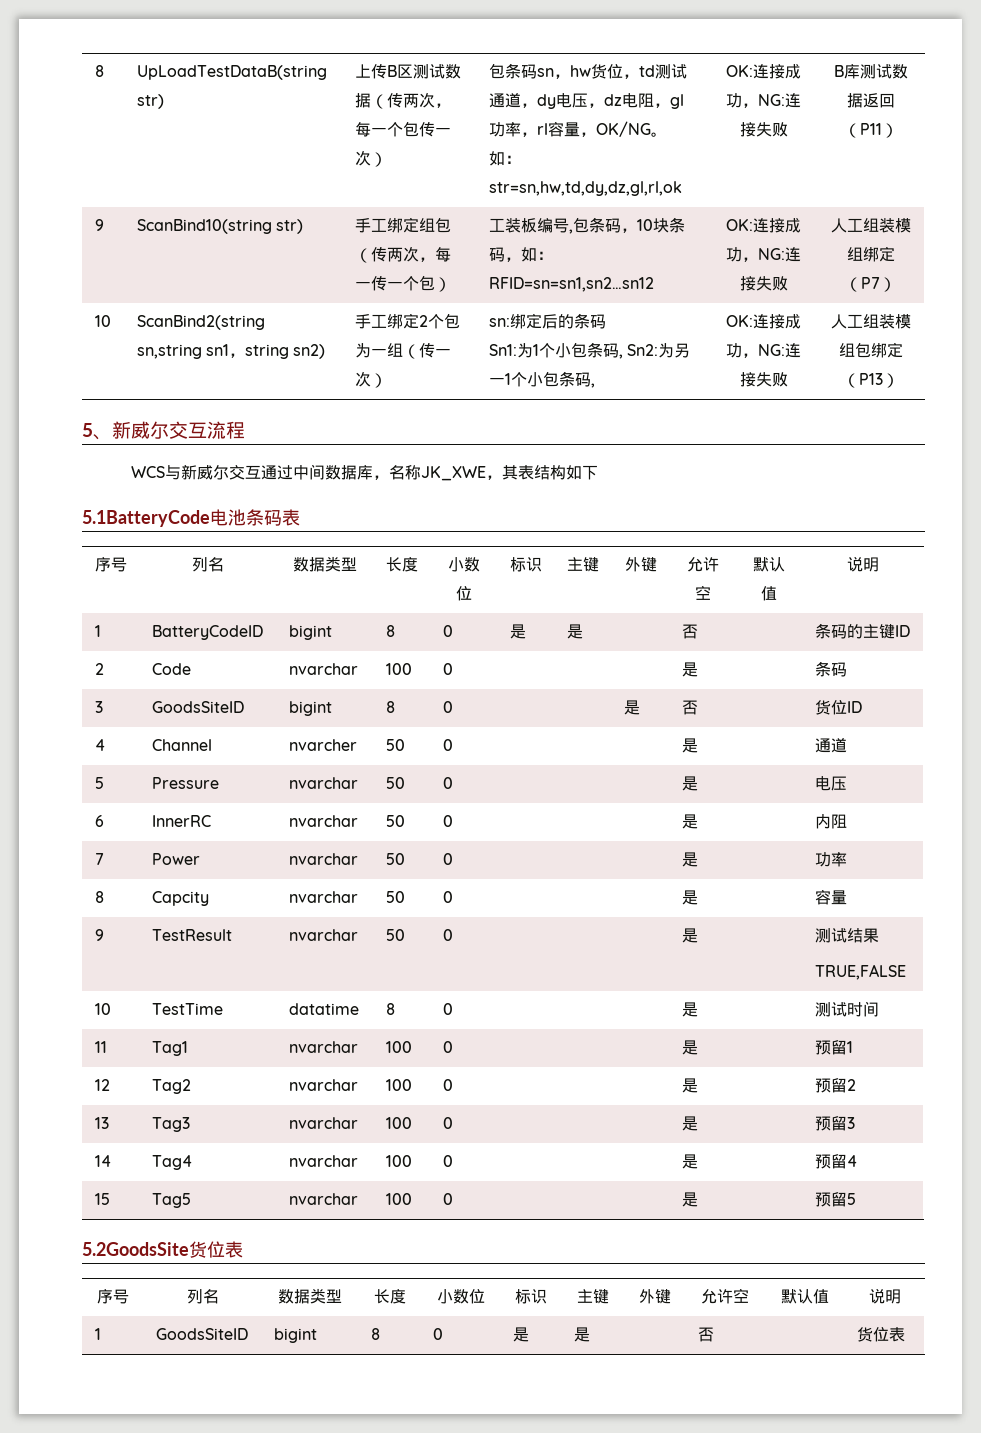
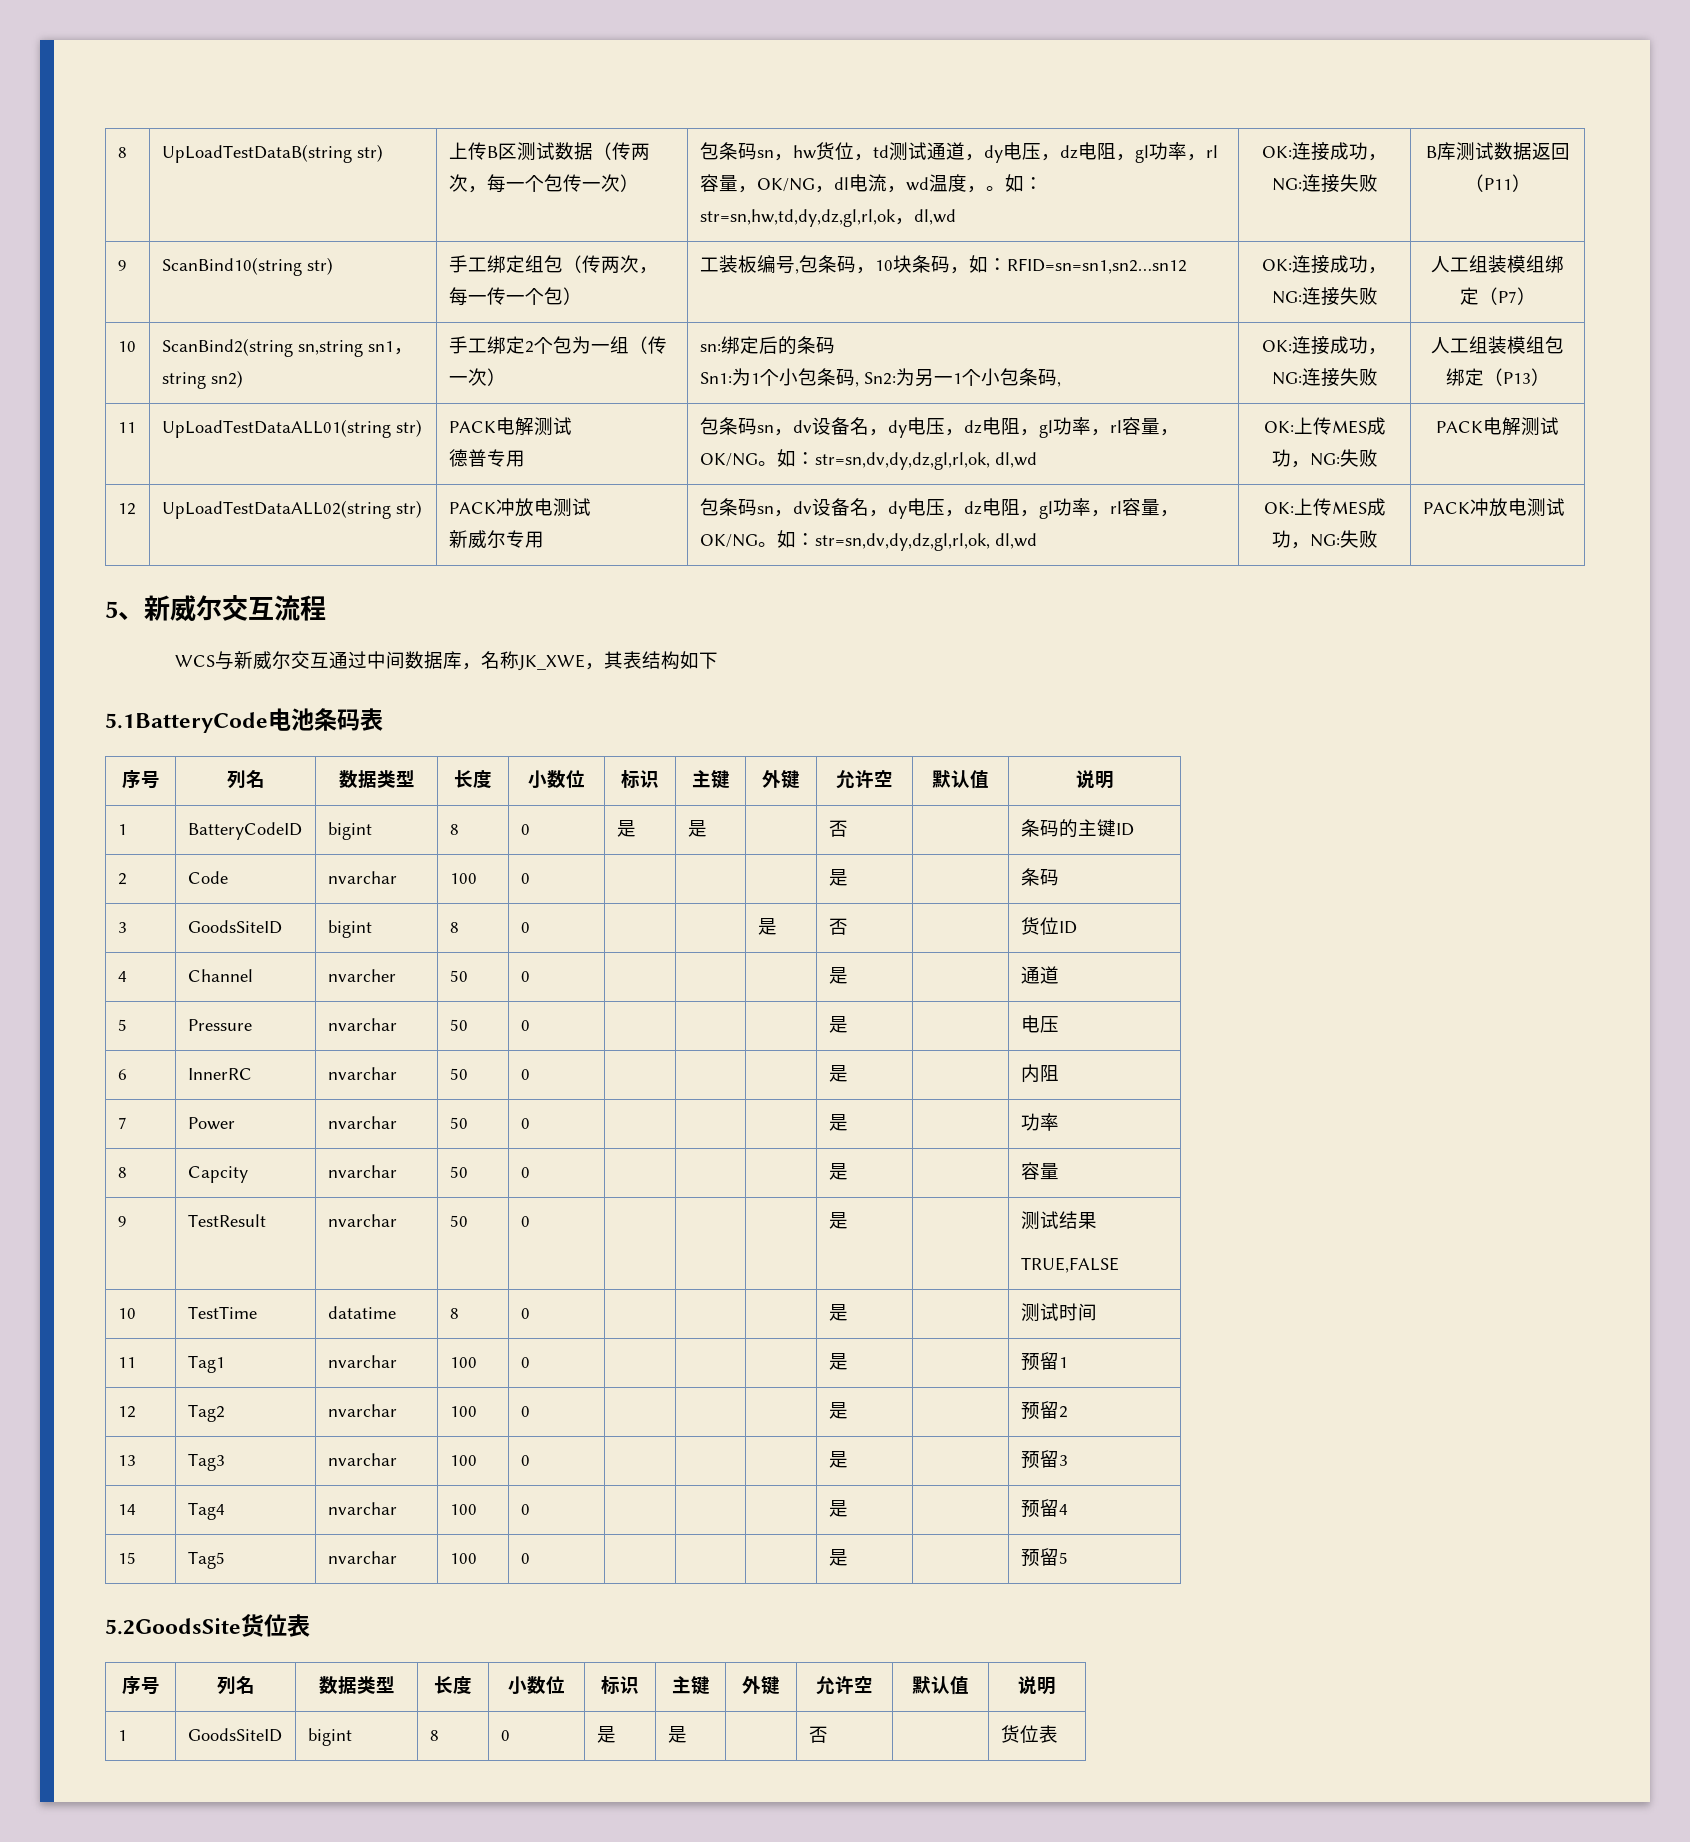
(651, 129) none -> [814,174,986,193] ，dl电流，wd温度，
(682, 188) none -> [894,209,956,225] ，dl,wd
(899, 380) none -> [117,422,136,433] [161,419,422,438] [448,417,572,436] [448,449,525,467] [699,417,1179,438] [699,449,1037,470] [1263,417,1386,435] [1271,449,1378,468] [1436,417,1559,436] [117,503,136,515] [161,500,422,519] [448,498,591,517] [448,530,544,548] [699,498,1179,519] [699,530,1037,551] [1263,498,1386,516] [1271,530,1378,549] [1422,498,1565,517] // 11 | UpLoadTestDataALL01(string str) | PACK电解测试 // 德普专用 | 包条码sn，dv设备名，dy电压，dz电阻，gl功率，rl容量，OK/NG。如：str=sn,dv,dy,dz,gl,rl,ok, dl,wd | OK:上传MES成功，NG:失败 | PACK电解测试 // 12 | UpLoadTestDataALL02(string str) | PACK冲放电测试 // 新威尔专用 | 包条码sn，dv设备名，dy电压，dz电阻，gl功率，rl容量，OK/NG。如：str=sn,dv,dy,dz,gl,rl,ok, dl,wd | OK:上传MES成功，NG:失败 | PACK冲放电测试

